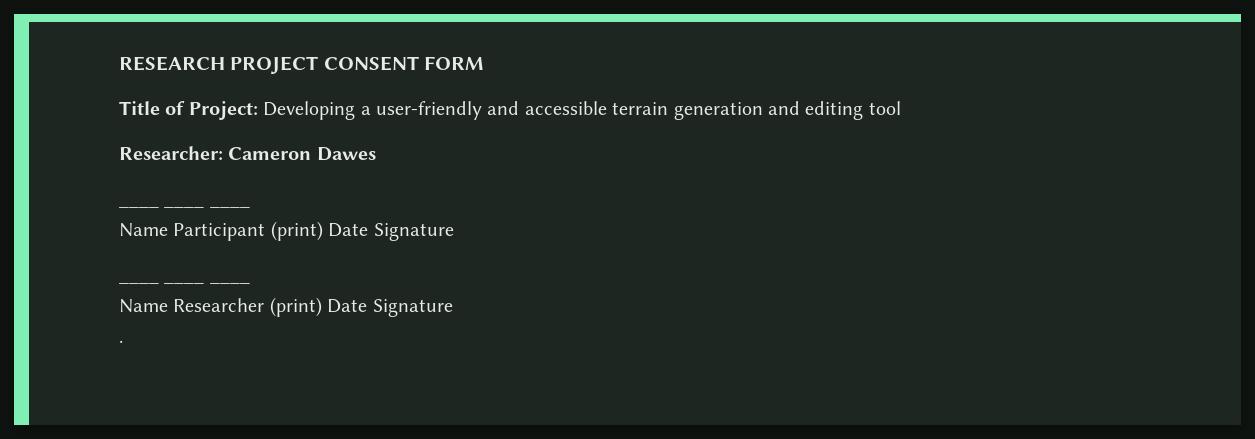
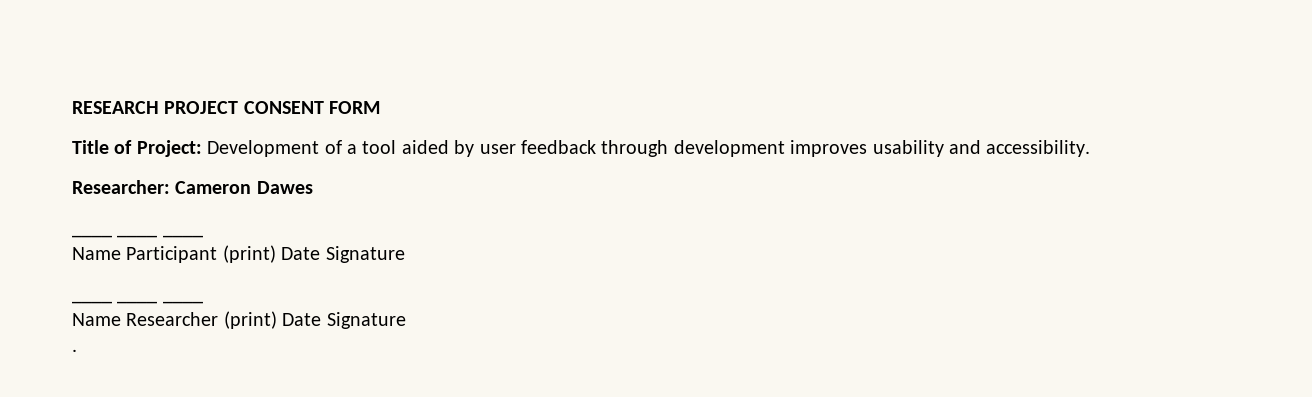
[263,101,901,120] Developing a user-friendly and accessible terrain generation and editing tool -> [207,140,1091,157] Development of a tool aided by user feedback through development improves usability and accessibility.

